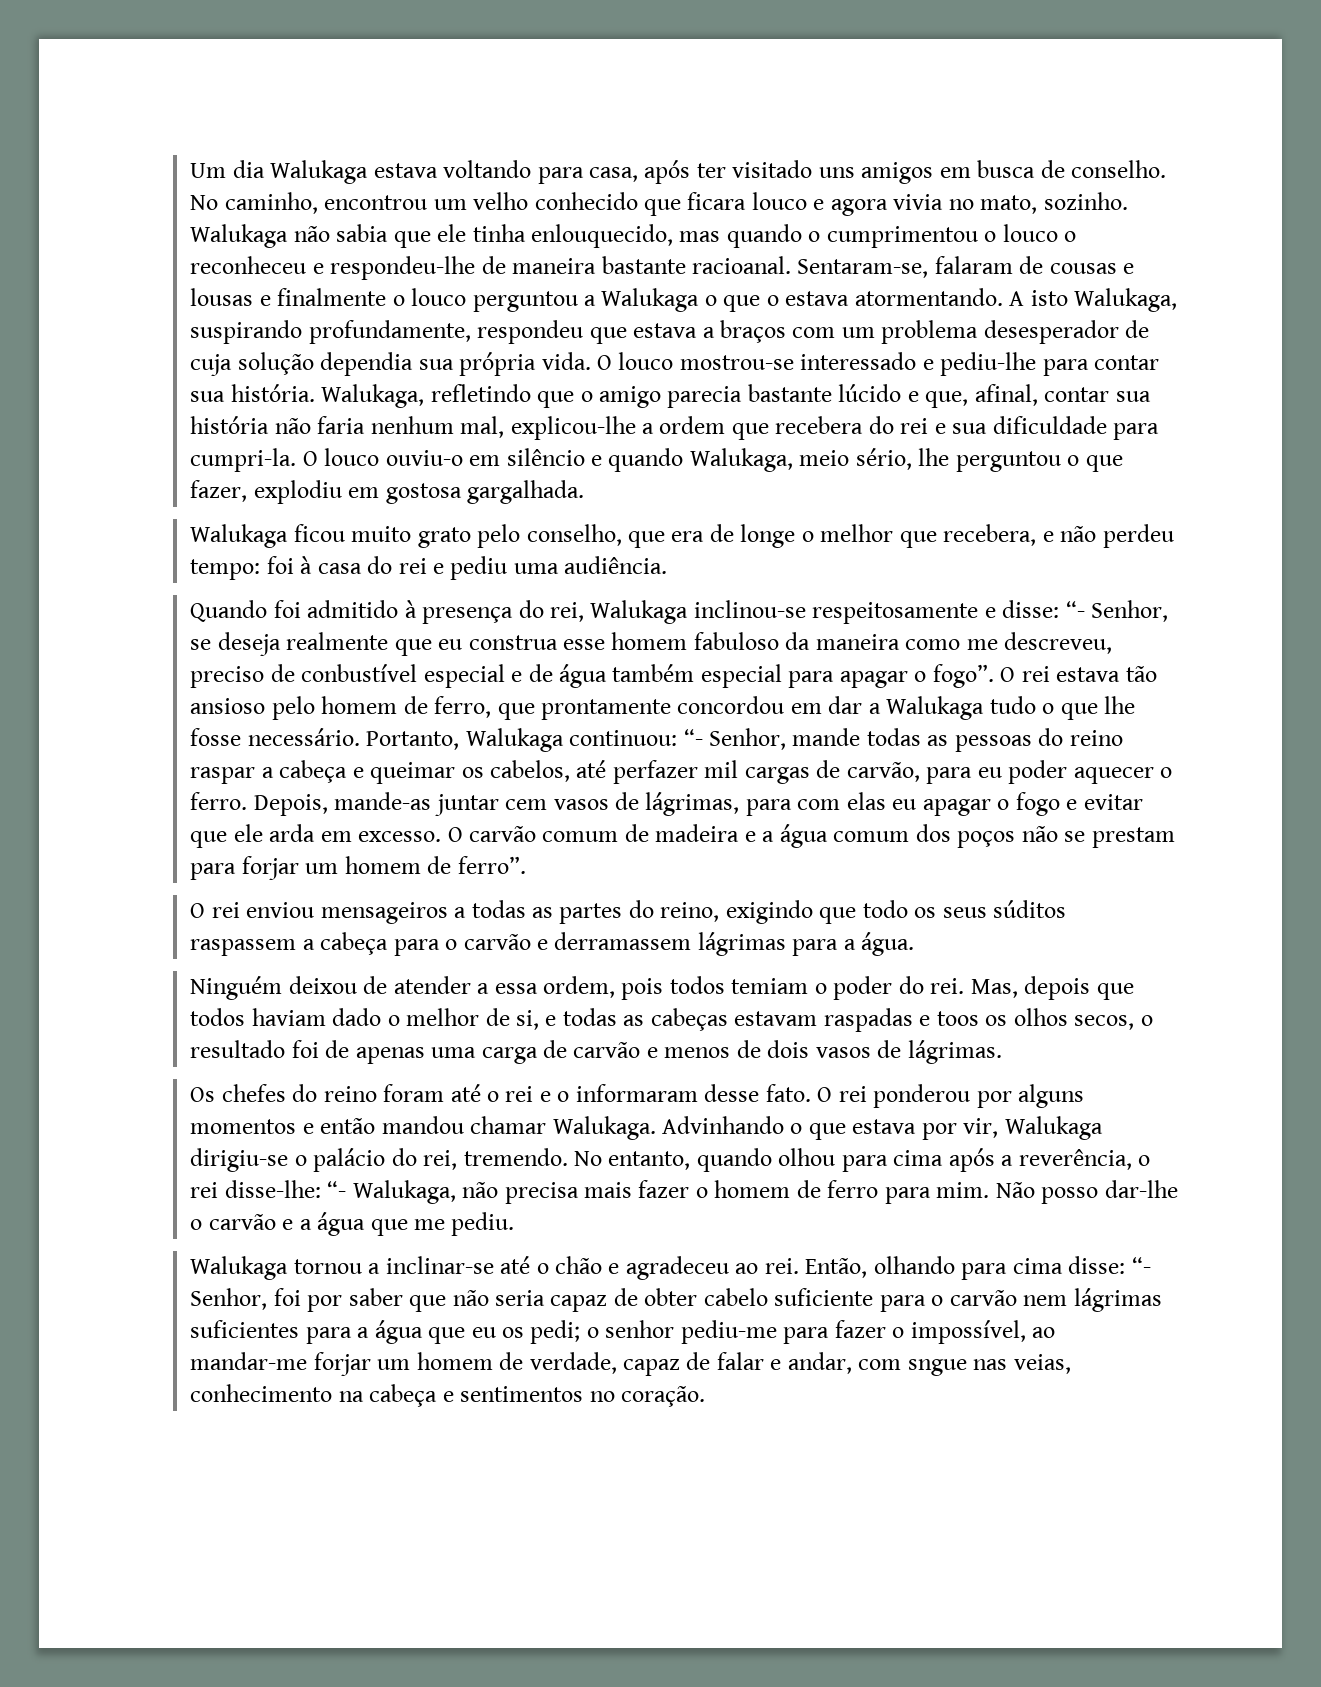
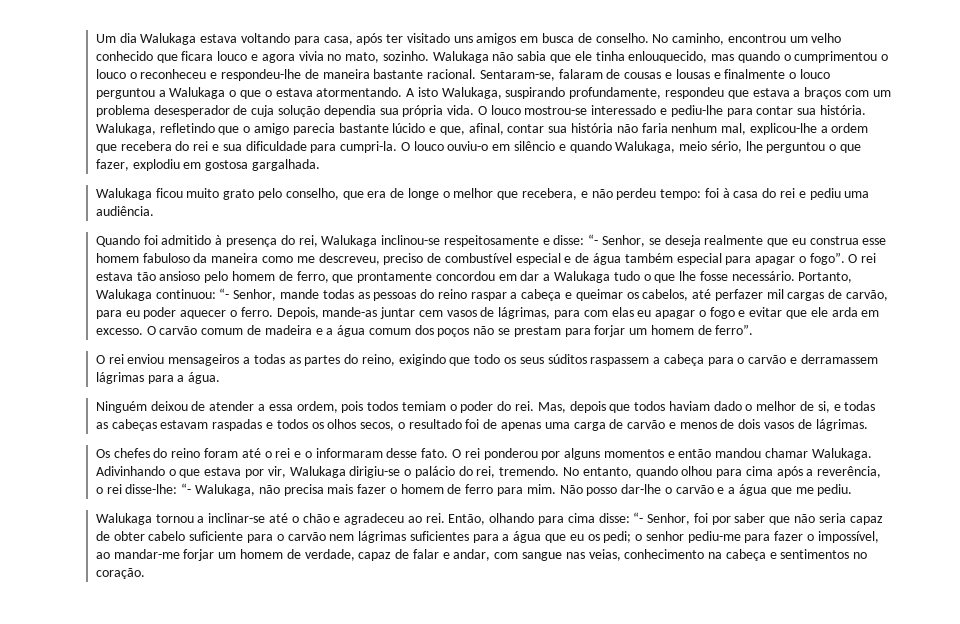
[691,256,791,274] racioanal. -> [427,69,477,79] racional.
[301,664,418,682] conbustível -> [444,253,512,263] combustível
[936,1011,979,1026] toos -> [276,419,308,429] todos
[661,1116,784,1134] Advinhando -> [95,466,165,476] Adivinhando
[907,1359,967,1376] sngue -> [521,552,562,561] sangue

